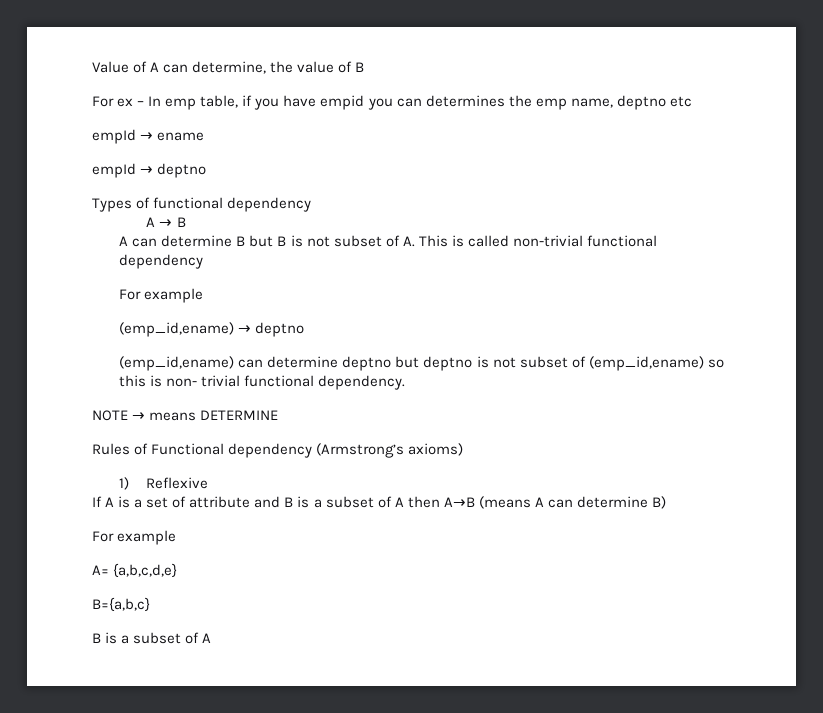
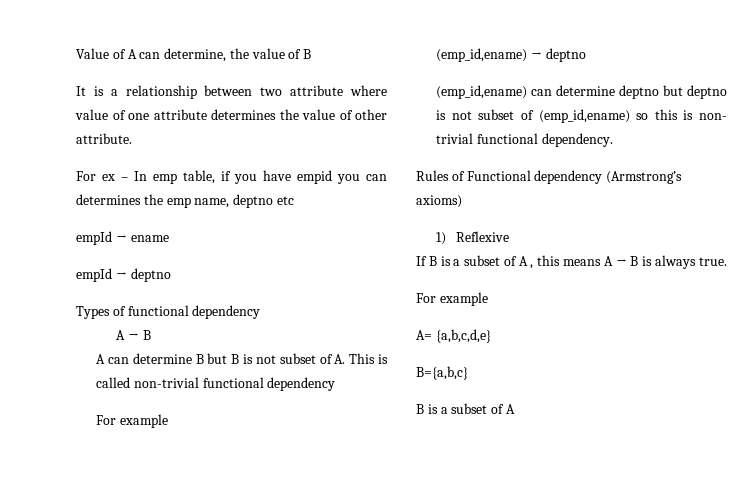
(365, 67) none -> [76,85,387,99] [75,109,387,120] [76,133,132,144] // It is a relationship between two attribute where value of one attribute determines the value of other attribute.
[92,410,279,421] // NOTE → means DETERMINE -> (613, 140) none
[105,496,667,509] A is a set of attribute and B is a subset of A then A→B (means A can determine B) -> [428,255,727,269] B is a subset of A , this means A → B is always true.

